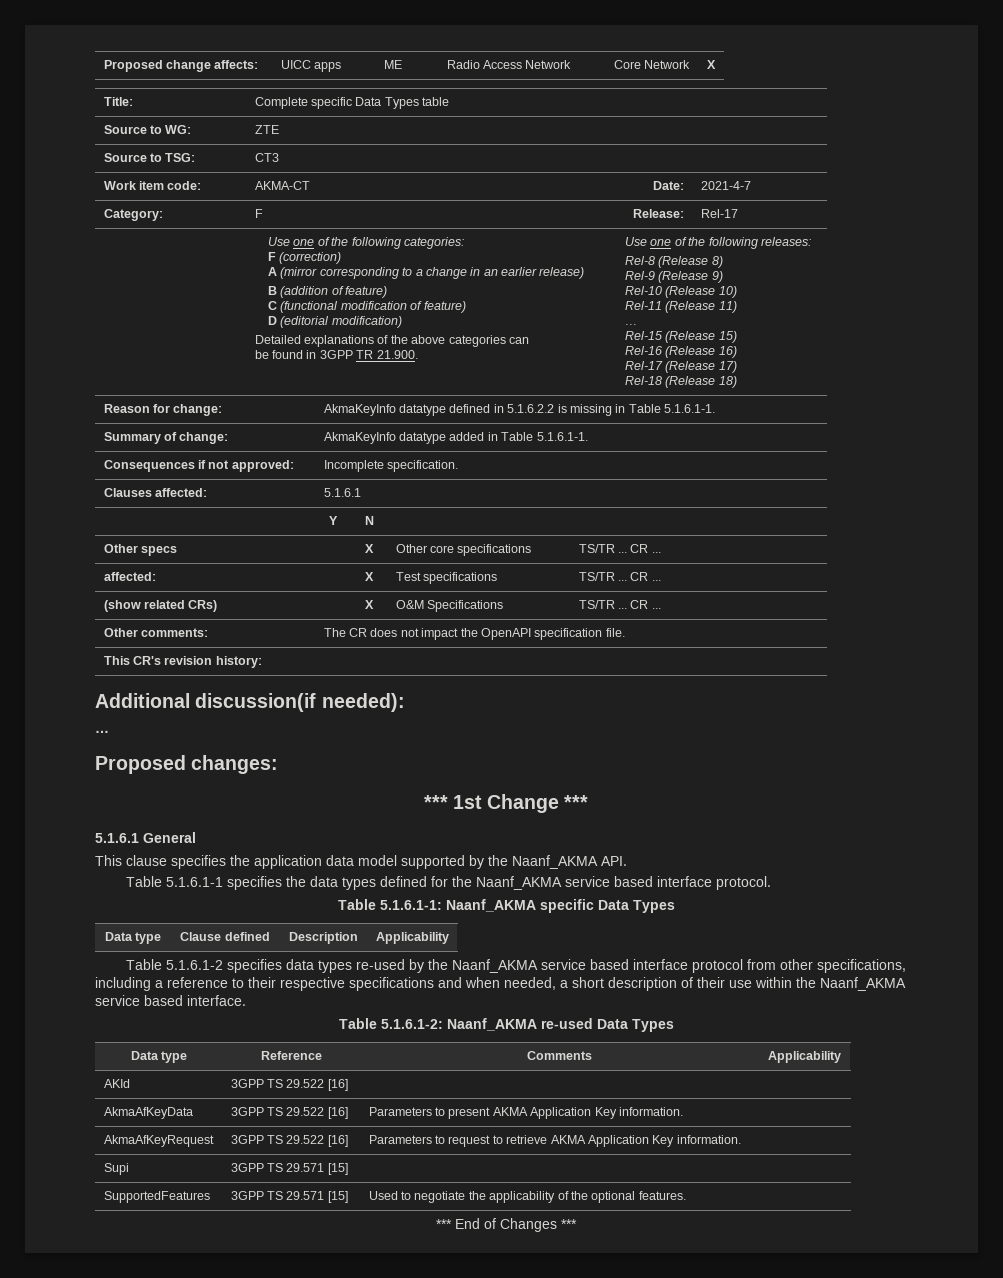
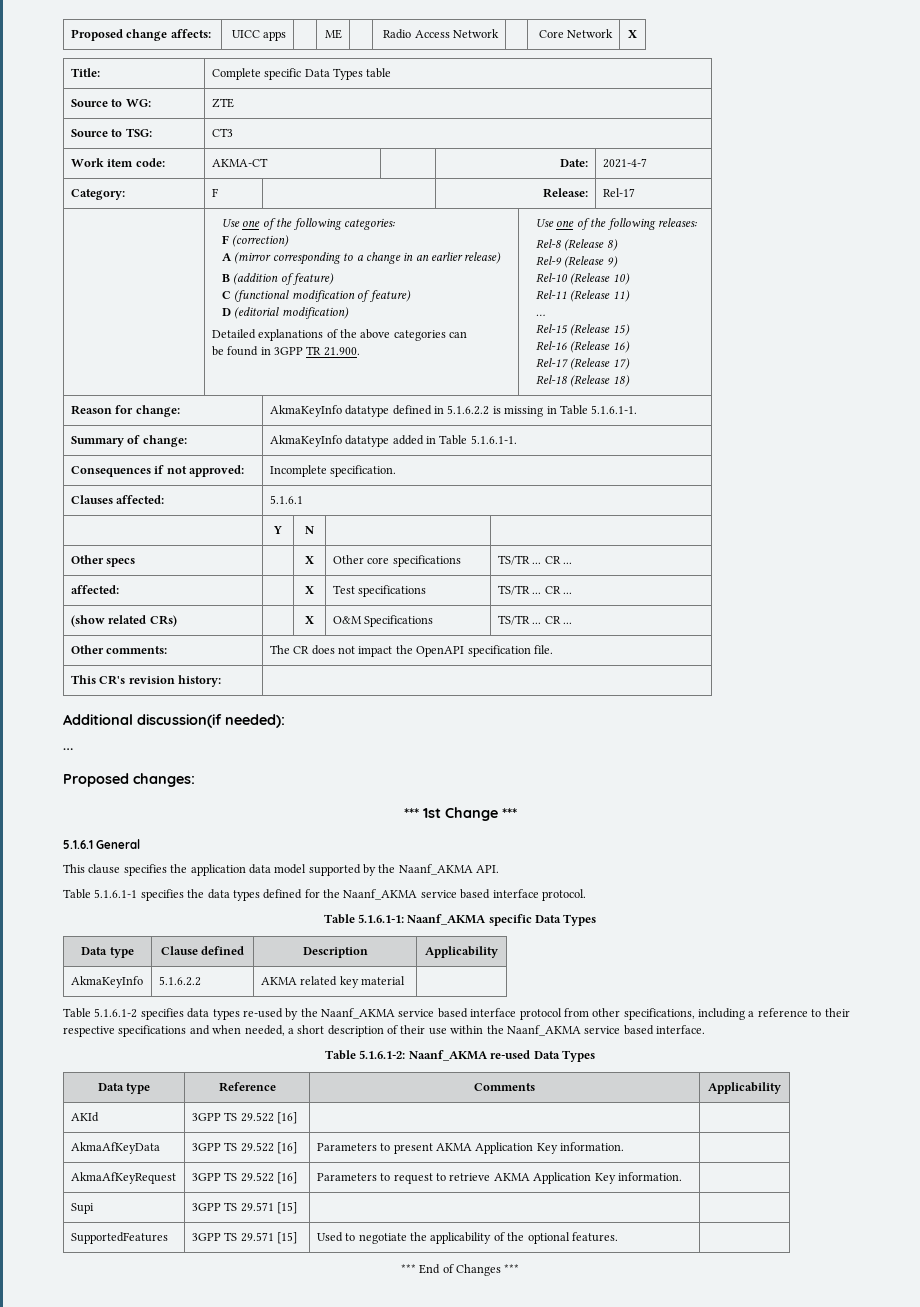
(449, 938) none -> [70,976,143,988] [158,976,201,986] [260,976,406,988] // AkmaKeyInfo | 5.1.6.2.2 | AKMA related key material |

